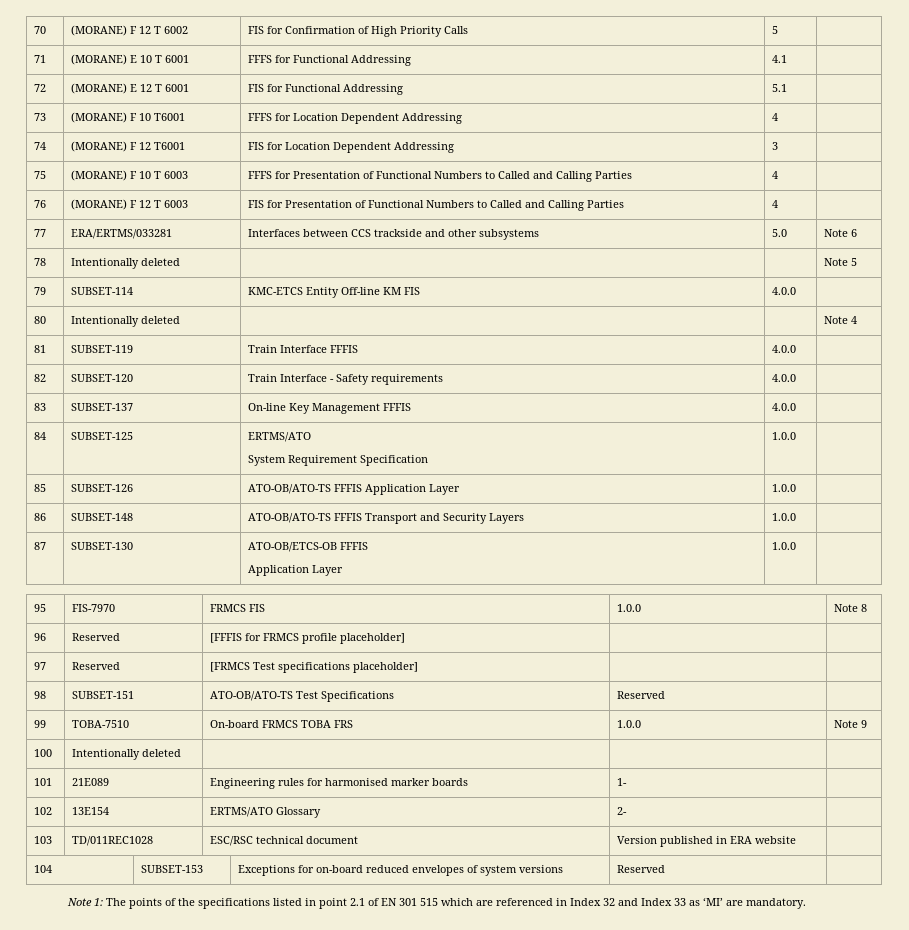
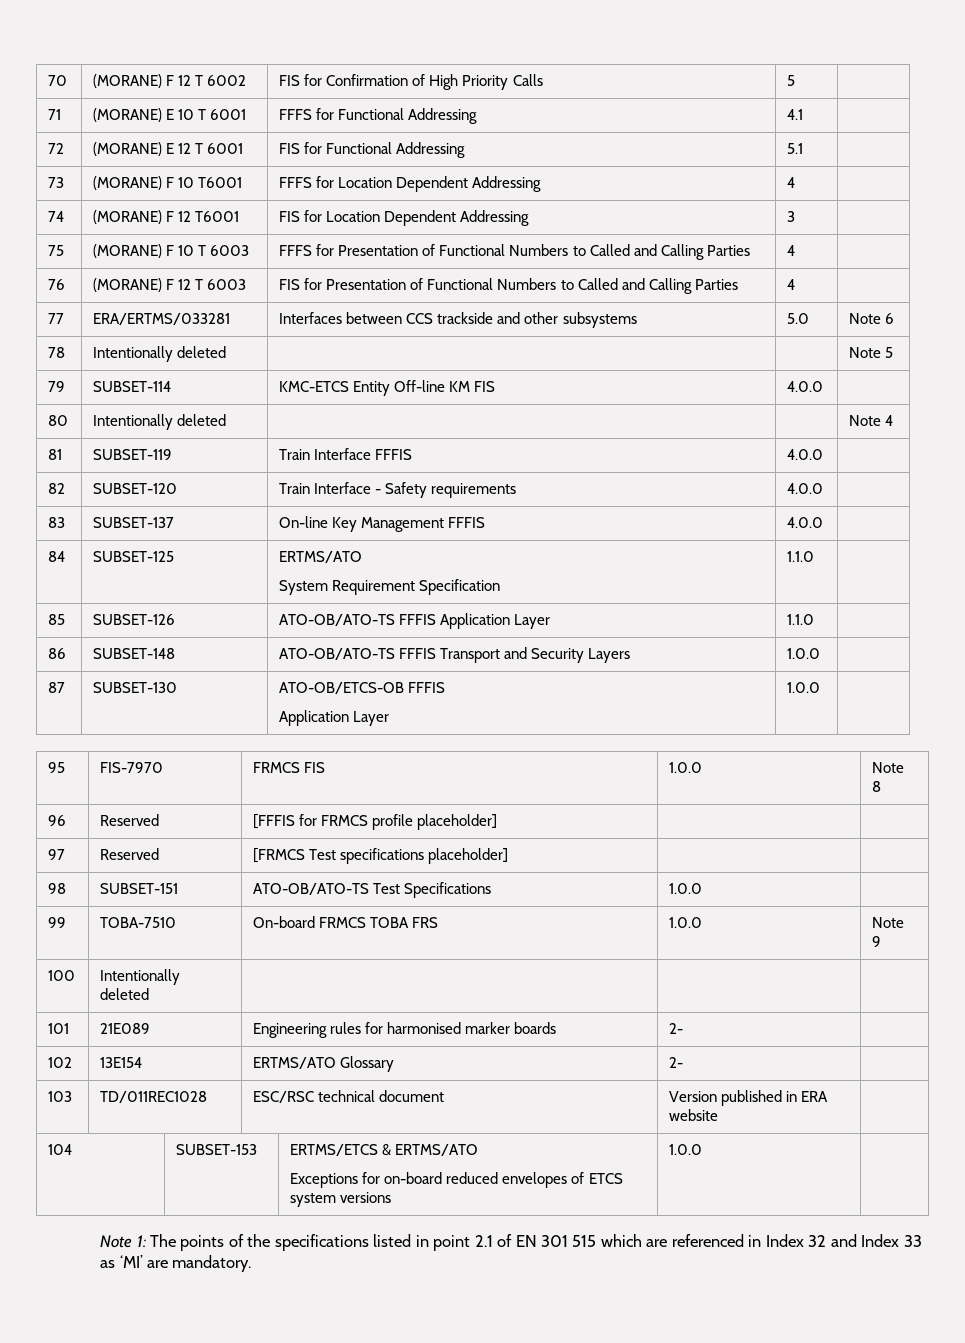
[772,432,797,440] 1.0.0 -> [787,551,815,562] 1.1.0
[772,484,797,492] 1.0.0 -> [787,614,815,625] 1.1.0
[617,691,666,699] Reserved -> [669,883,703,894] 1.0.0
[617,778,628,786] 1- -> [669,1023,684,1034] 2-
(204, 869) none -> [290,1144,479,1156] ERTMS/ETCS & ERTMS/ATO //
(479, 869) none -> [588,1173,623,1184] ETCS
[617,865,666,873] Reserved -> [669,1144,703,1155] 1.0.0

